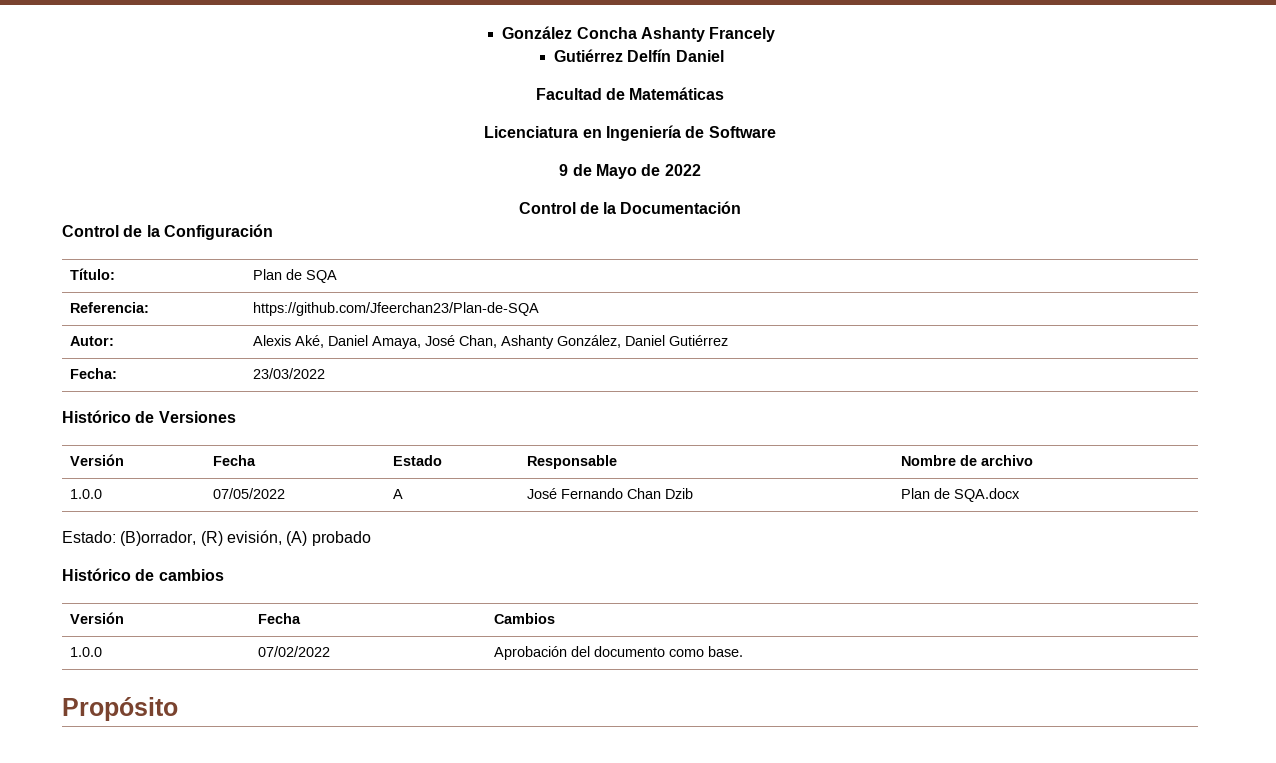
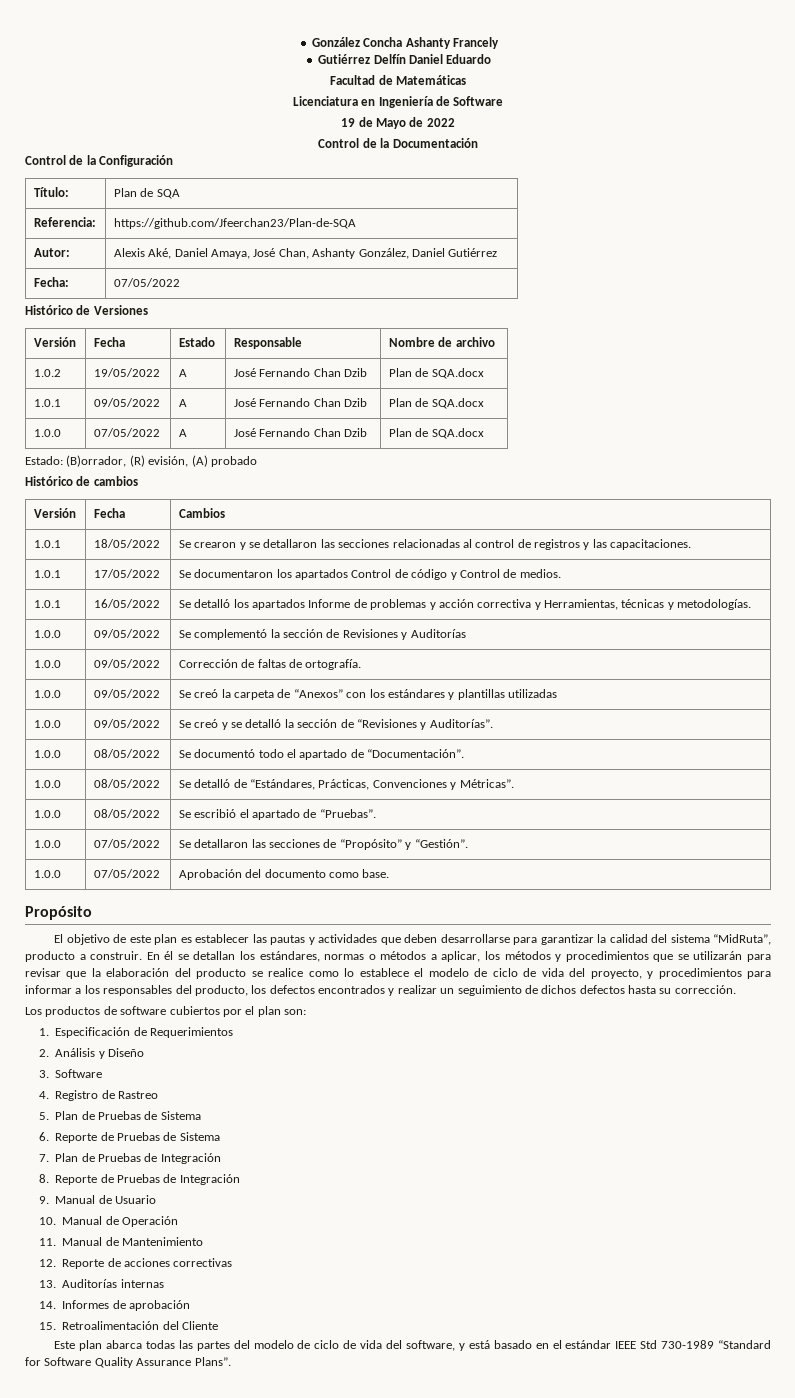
(724, 56) none -> [446,54,492,64] Eduardo
[559,164,569,176] 9 -> [341,118,356,127] 19
[253,368,326,379] 23/03/2022 -> [113,278,180,287] 07/05/2022
(1034, 460) none -> [33,369,61,377] [93,368,160,377] [178,369,187,377] [233,368,368,377] [388,368,484,379] [33,399,61,407] [93,398,160,407] [178,399,187,407] [233,398,368,407] [388,398,484,409] // 1.0.2 | 19/05/2022 | A | José Fernando Chan Dzib | Plan de SQA.docx // 1.0.1 | 09/05/2022 | A | José Fernando Chan Dzib | Plan de SQA.docx
[70,647,103,657] [258,646,331,657] 1.0.0 | 07/02/2022 -> [33,540,61,548] [93,539,160,548] [178,539,692,550] [33,570,61,578] [93,569,160,578] [178,569,561,580] [33,600,61,608] [93,599,160,608] [178,599,752,610] [33,630,61,638] [93,629,160,638] [178,629,466,640] [33,660,61,668] [93,659,160,668] [178,659,362,670] [33,690,61,698] [93,689,160,698] [178,689,558,700] [33,720,61,728] [93,719,160,728] [178,719,493,730] [33,750,61,758] [93,749,160,758] [178,749,465,760] [33,780,61,788] [93,779,160,788] [178,779,514,790] [33,810,61,818] [93,809,160,818] [178,809,376,820] [33,840,61,848] [93,839,160,848] [178,839,468,850] [33,870,61,878] [93,869,160,878] 1.0.1 | 18/05/2022 | Se crearon y se detallaron las secciones relacionadas al control de registros y las capacitaciones. // 1.0.1 | 17/05/2022 | Se documentaron los apartados Control de código y Control de medios. // 1.0.1 | 16/05/2022 | Se detalló los apartados Informe de problemas y acción correctiva y Herramientas, técnicas y metodologías. // 1.0.0 | 09/05/2022 | Se complementó la sección de Revisiones y Auditorías // 1.0.0 | 09/05/2022 | Corrección de faltas de ortografía. // 1.0.0 | 09/05/2022 | Se creó la carpeta de “Anexos” con los estándares y plantillas utilizadas // 1.0.0 | 09/05/2022 | Se creó y se detalló la sección de “Revisiones y Auditorías”. // 1.0.0 | 08/05/2022 | Se documentó todo el apartado de “Documentación”. // 1.0.0 | 08/05/2022 | Se detalló de “Estándares, Prácticas, Convenciones y Métricas”. // 1.0.0 | 08/05/2022 | Se escribió el apartado de “Pruebas”. // 1.0.0 | 07/05/2022 | Se detallaron las secciones de “Propósito” y “Gestión”. // 1.0.0 | 07/05/2022
(178, 709) none -> [54,934,771,945] [25,951,771,962] [25,968,772,979] [25,985,736,996] [25,1006,306,1017] [38,1027,233,1038] [38,1048,144,1059] [38,1069,103,1078] [38,1090,158,1101] [38,1111,201,1120] [38,1132,220,1143] [38,1153,221,1164] [38,1174,240,1185] [38,1195,156,1204] [38,1216,178,1227] [38,1237,203,1246] [38,1258,233,1269] [38,1279,164,1288] [38,1300,190,1311] [38,1321,218,1330] [54,1340,772,1351] [25,1357,231,1368] // El objetivo de este plan es establecer las pautas y actividades que deben desarrollarse para garantizar la calidad del sistema “MidRuta”, producto a construir. En él se detallan los estándares, normas o métodos a aplicar, los métodos y procedimientos que se utilizarán para revisar que la elaboración del producto se realice como lo establece el modelo de ciclo de vida del proyecto, y procedimientos para informar a los responsables del producto, los defectos encontrados y realizar un seguimiento de dichos defectos hasta su corrección. // Los productos de software cubiertos por el plan son: // 1. Especificación de Requerimientos // 2. Análisis y Diseño // 3. Software // 4. Registro de Rastreo // 5. Plan de Pruebas de Sistema // 6. Reporte de Pruebas de Sistema // 7. Plan de Pruebas de Integración // 8. Reporte de Pruebas de Integración // 9. Manual de Usuario // 10. Manual de Operación // 11. Manual de Mantenimiento // 12. Reporte de acciones correctivas // 13. Auditorías internas // 14. Informes de aprobación // 15. Retroalimentación del Cliente // Este plan abarca todas las partes del modelo de ciclo de vida del software, y está basado en el estándar IEEE Std 730-1989 “Standard for Software Quality Assurance Plans”.

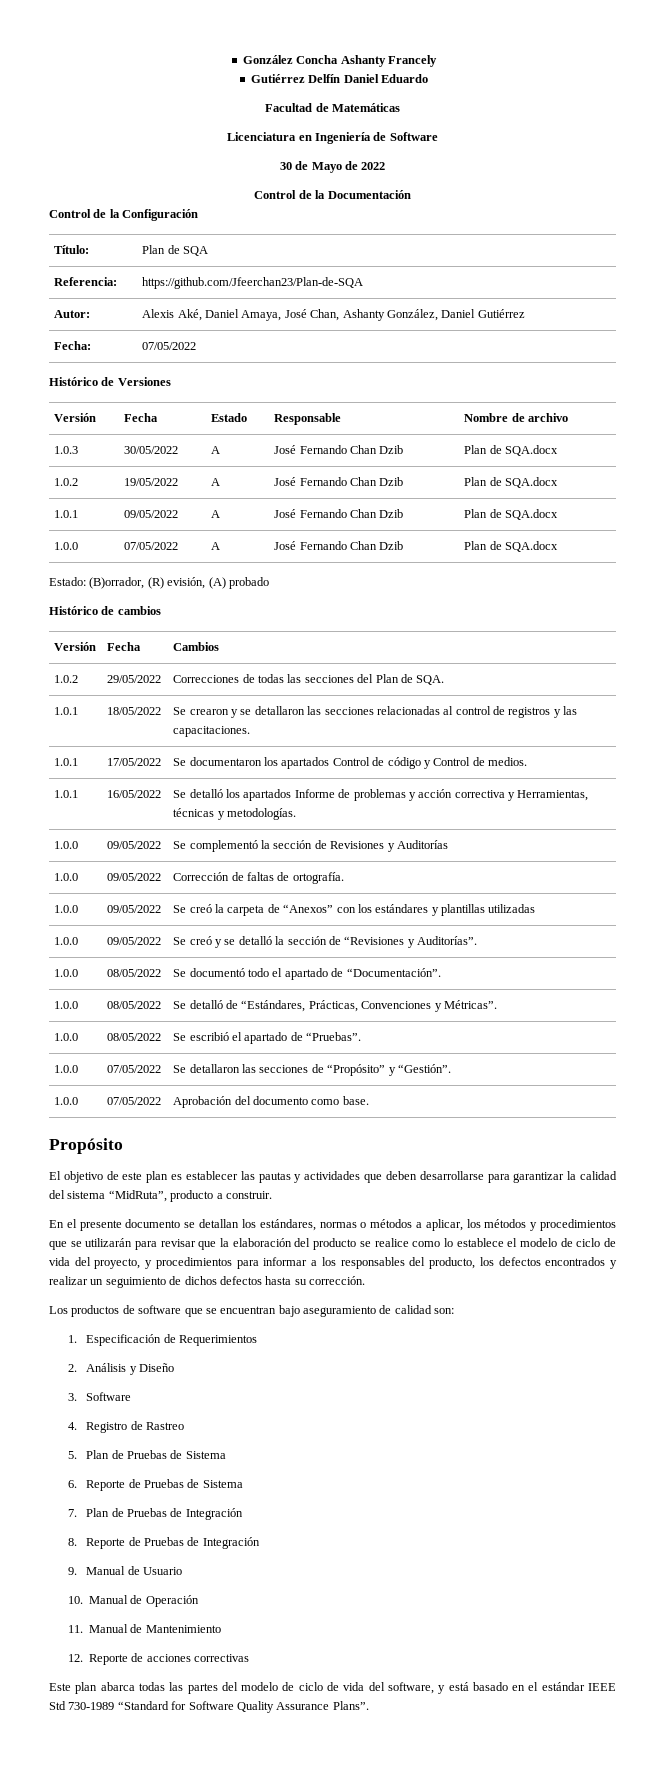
[341,118,356,127] 19 -> [279,162,292,170] 30
(495, 342) none -> [54,446,79,454] [124,446,179,454] [211,446,221,454] [274,445,404,454] [464,445,559,456] // 1.0.3 | 30/05/2022 | A | José Fernando Chan Dzib | Plan de SQA.docx
(225, 513) none -> [54,675,79,683] [107,675,162,683] [173,674,445,685] // 1.0.2 | 29/05/2022 | Correcciones de todas las secciones del Plan de SQA.
[146,951,174,960] En él -> [49,1219,181,1231] // En el presente documento
[169,1006,281,1017] cubiertos por el plan -> [184,1305,432,1317] que se encuentran bajo aseguramiento de calidad
[38,1279,164,1288] [38,1300,190,1311] [38,1321,218,1330] // 13. Auditorías internas // 14. Informes de aprobación // 15. Retroalimentación del Cliente -> (249, 1658) none

